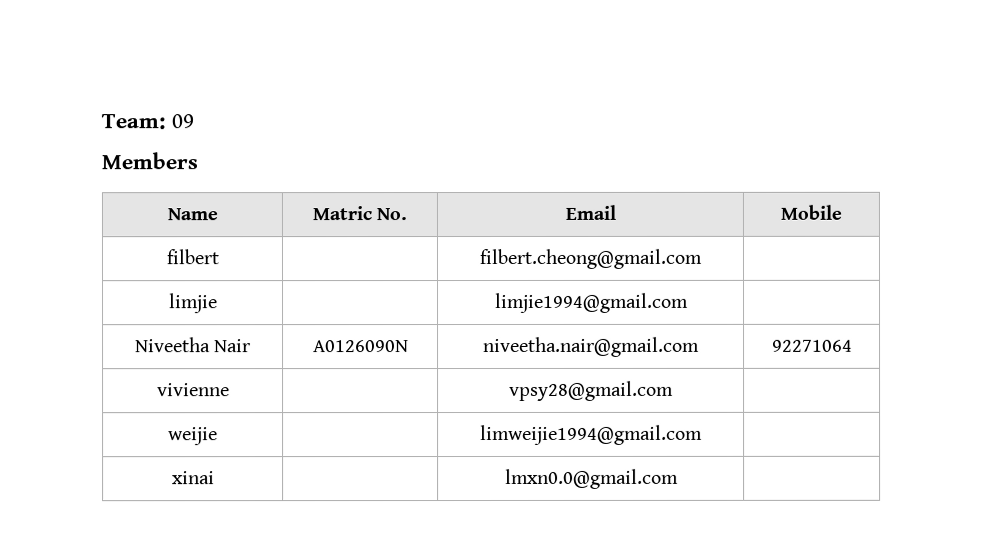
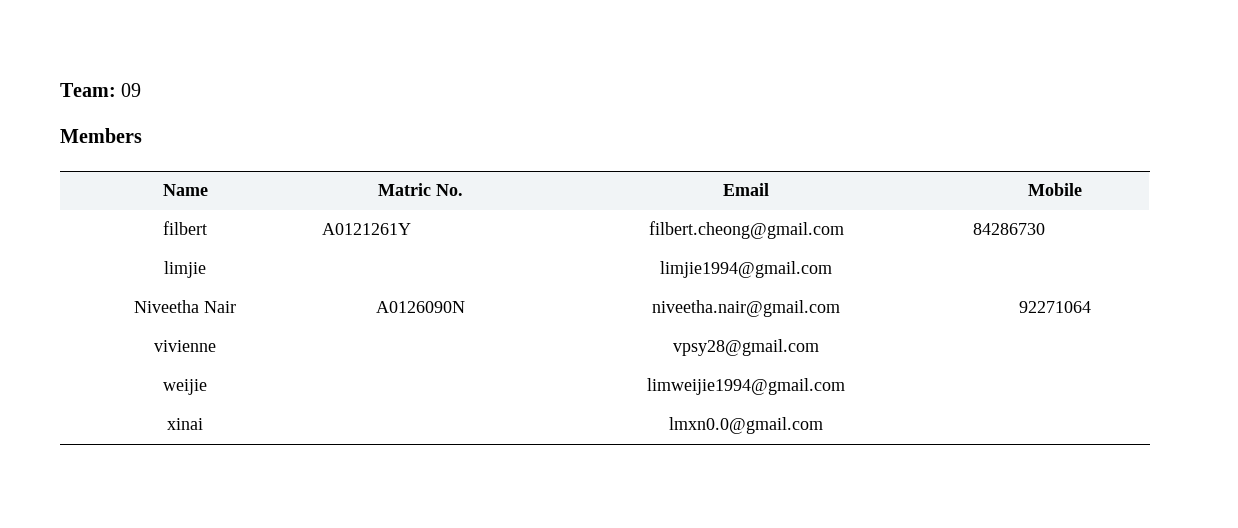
(219, 257) none -> [322,223,412,235] A0121261Y
(702, 259) none -> [973,223,1046,235] 84286730

